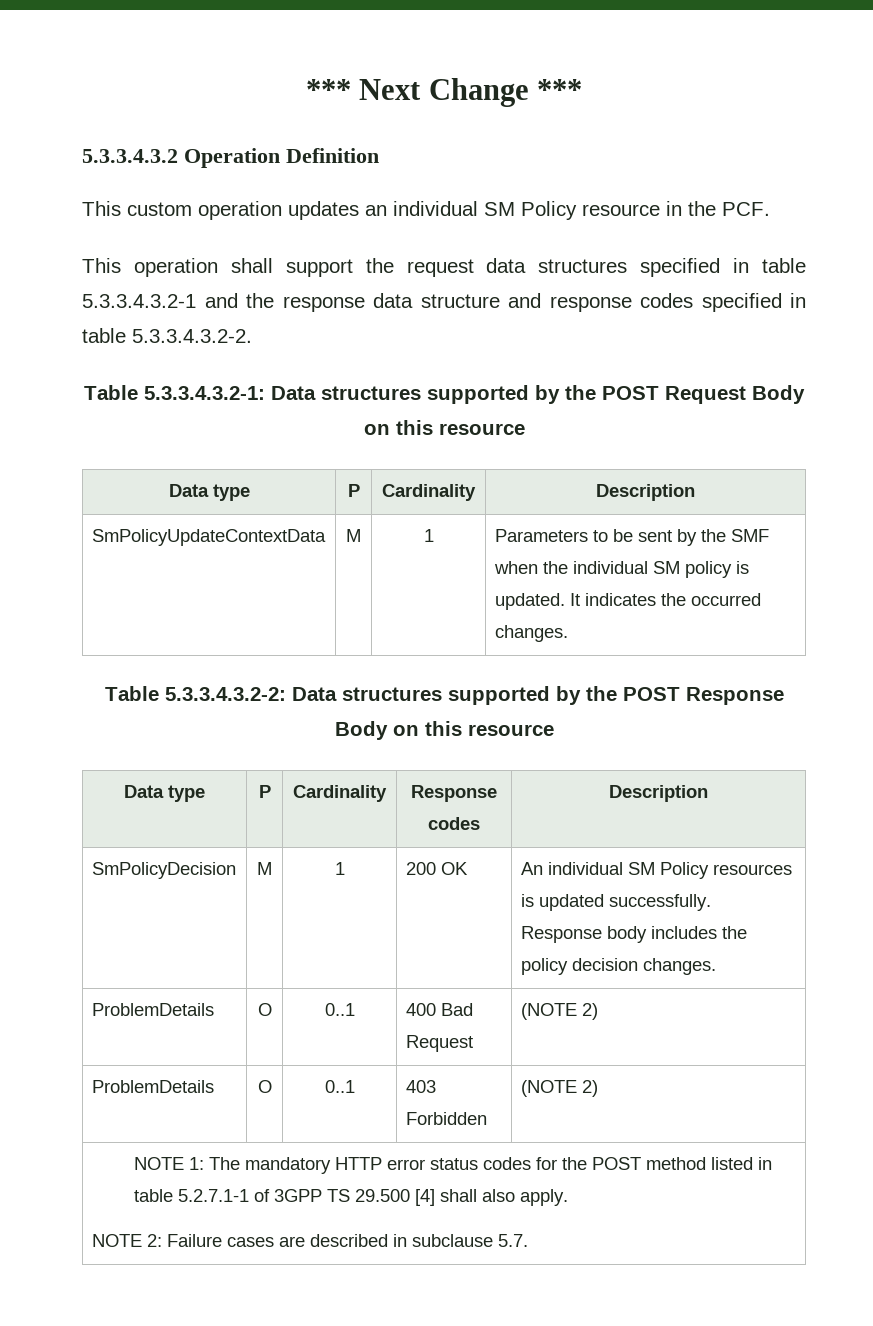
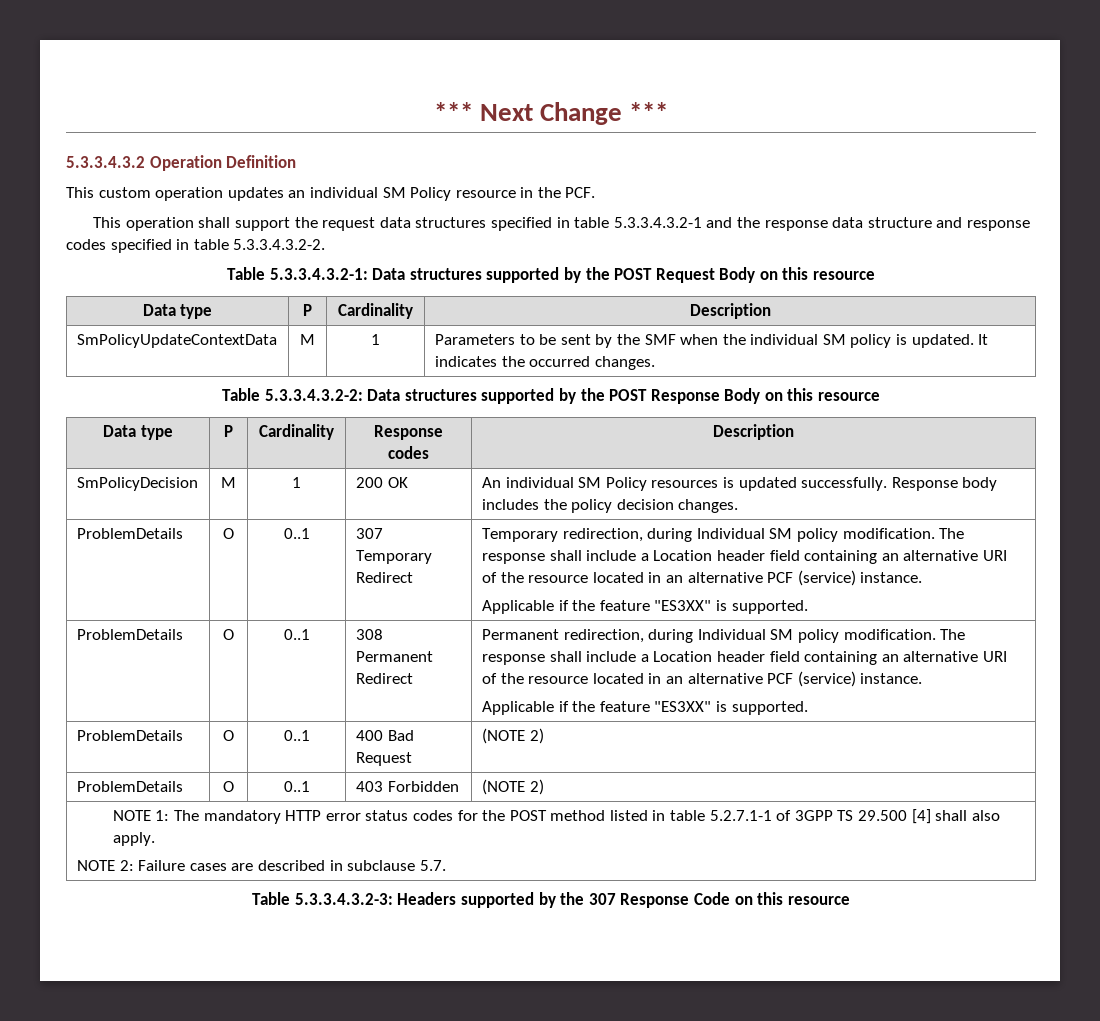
(716, 966) none -> [76,528,183,539] [223,528,234,539] [283,528,310,539] [355,528,383,539] [355,550,432,564] [355,572,413,583] [481,528,965,542] [481,550,1007,564] [481,570,923,586] [481,600,808,614] [76,629,183,640] [223,629,234,640] [283,629,310,640] [355,629,383,640] [355,651,433,662] [355,673,413,684] [481,629,966,643] [481,651,1007,665] [481,671,923,687] [481,701,808,715] // ProblemDetails | O | 0..1 | 307 Temporary Redirect | Temporary redirection, during Individual SM policy modification. The response shall include a Location header field containing an alternative URI of the resource located in an alternative PCF (service) instance. // Applicable if the feature "ES3XX" is supported. // ProblemDetails | O | 0..1 | 308 Permanent Redirect | Permanent redirection, during Individual SM policy modification. The response shall include a Location header field containing an alternative URI of the resource located in an alternative PCF (service) instance. // Applicable if the feature "ES3XX" is supported.
(528, 1240) none -> [252,892,850,908] // Table 5.3.3.4.3.2-3: Headers supported by the 307 Response Code on this resource

